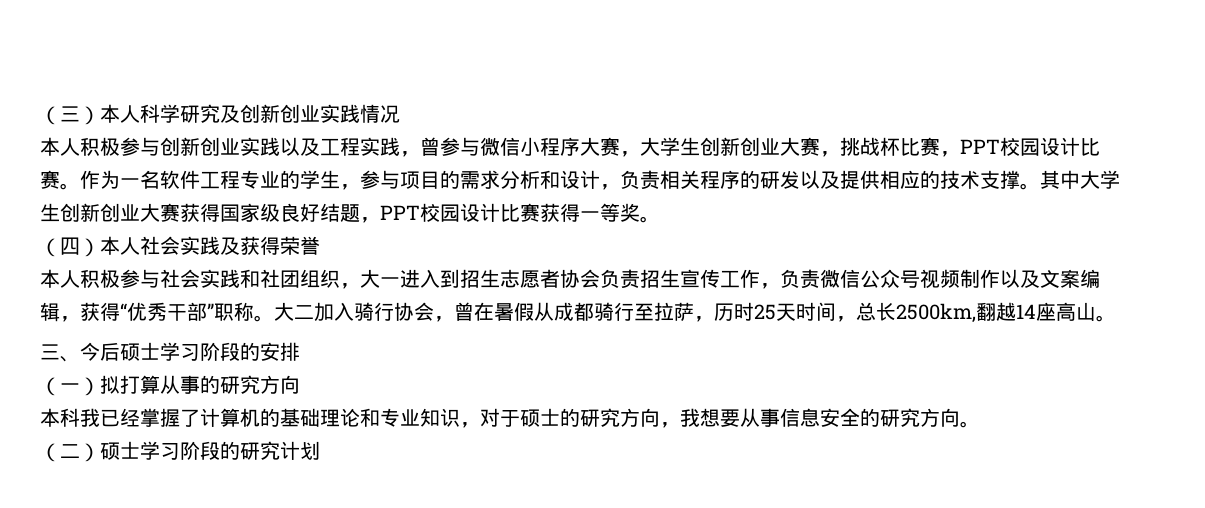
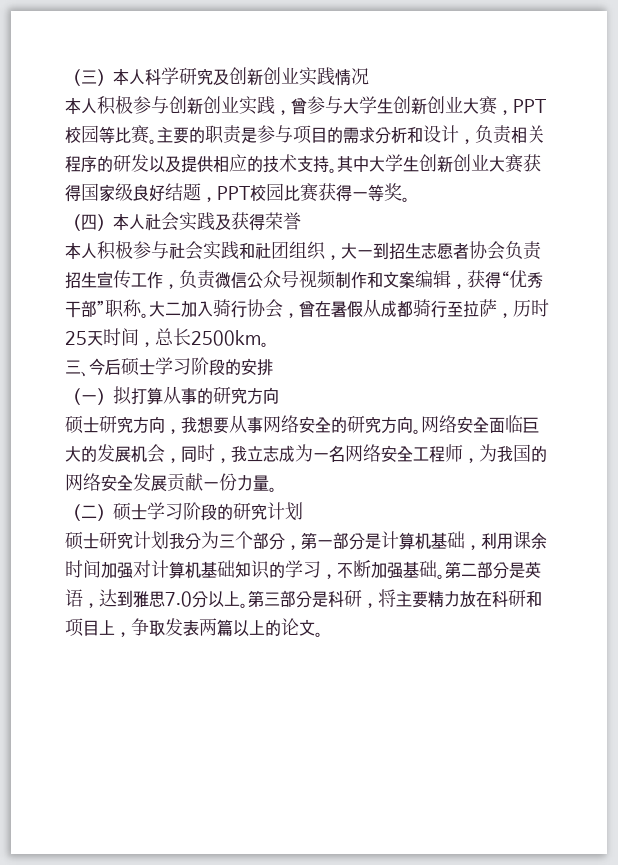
[280,137,640,157] 以及工程实践，曾参与微信小程序大赛， -> [275,96,343,115] ，曾参与
[840,137,1100,157] [40,170,360,190] 挑战杯比赛，PPT校园设计比赛。作为一名软件工程专业的学生， -> [513,99,546,113] [65,125,257,144] PPT校园等比赛。主要的职责是
[1000,170,1020,189] 撑 -> [313,156,329,173] 持
[460,203,500,222] 设计 -> (284, 192) none
[400,269,440,288] 进入 -> (373, 253) none
[1000,269,1040,288] 以及 -> [367,271,383,289] 和
[896,302,1096,323] 2500km,翻越14座高山 -> [191,330,261,346] 2500km
[40,408,580,428] 本科我已经掌握了计算机的基础理论和专业知识，对于硕士的 -> [65,415,99,434] 硕士
[780,408,820,427] 信息 -> [263,415,299,433] 网络
(980, 424) none -> [421,415,539,433] [65,444,547,463] [65,473,277,492] 网络安全面临巨大的发展机会，同时，我立志成为一名网络安全工程师，为我国的网络安全发展贡献一份力量。
(320, 450) none -> [65,531,547,550] [65,560,541,579] [65,589,542,608] [65,618,323,637] // 硕士研究计划我分为三个部分，第一部分是计算机基础，利用课余时间加强对计算机基础知识的学习，不断加强基础。第二部分是英语，达到雅思7.0分以上。第三部分是科研，将主要精力放在科研和项目上，争取发表两篇以上的论文。

